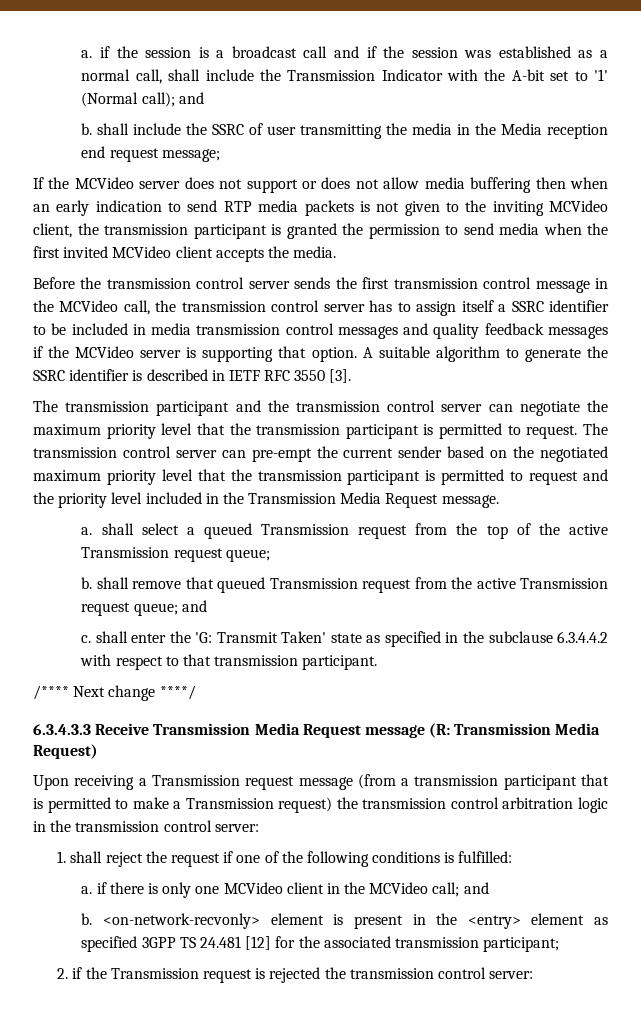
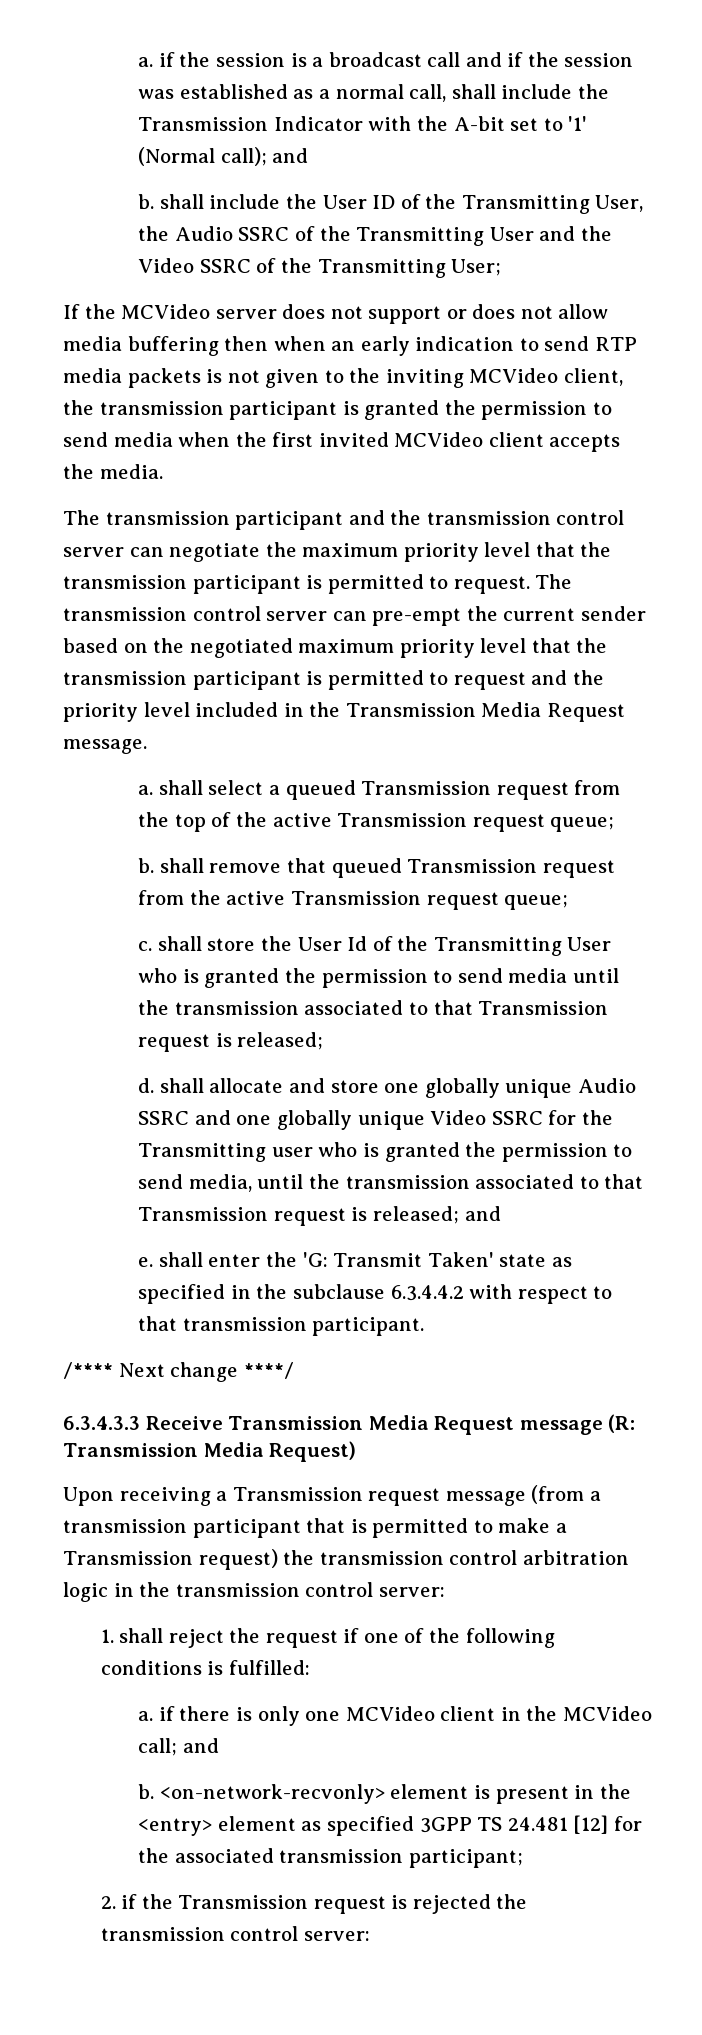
[212,123,609,139] [81,146,220,162] SSRC of user transmitting the media in the Media reception end request message; -> [322,194,644,214] [138,226,612,246] [138,258,502,278] User ID of the Transmitting User, the Audio SSRC of the Transmitting User and the Video SSRC of the Transmitting User;
[33,277,608,293] [33,300,609,316] [33,323,608,339] [33,346,609,362] [33,369,352,383] // Before the transmission control server sends the first transmission control message in the MCVideo call, the transmission control server has to assign itself a SSRC identifier to be included in media transmission control messages and quality feedback messages if the MCVideo server is supporting that option. A suitable algorithm to generate the SSRC identifier is described in IETF RFC 3550 [3]. -> (163, 471) none
[181,600,207,612] [81,635,92,643] and // c. -> [138,936,612,956] [138,968,619,988] [138,1000,609,1015] [138,1032,324,1052] [138,1078,636,1098] [138,1110,613,1130] [138,1142,633,1162] [138,1174,644,1192] [138,1206,501,1226] [138,1257,154,1267] // c. shall store the User Id of the Transmitting User who is granted the permission to send media until the transmission associated to that Transmission request is released; // d. shall allocate and store one globally unique Audio SSRC and one globally unique Video SSRC for the Transmitting user who is granted the permission to send media, until the transmission associated to that Transmission request is released; and // e.

